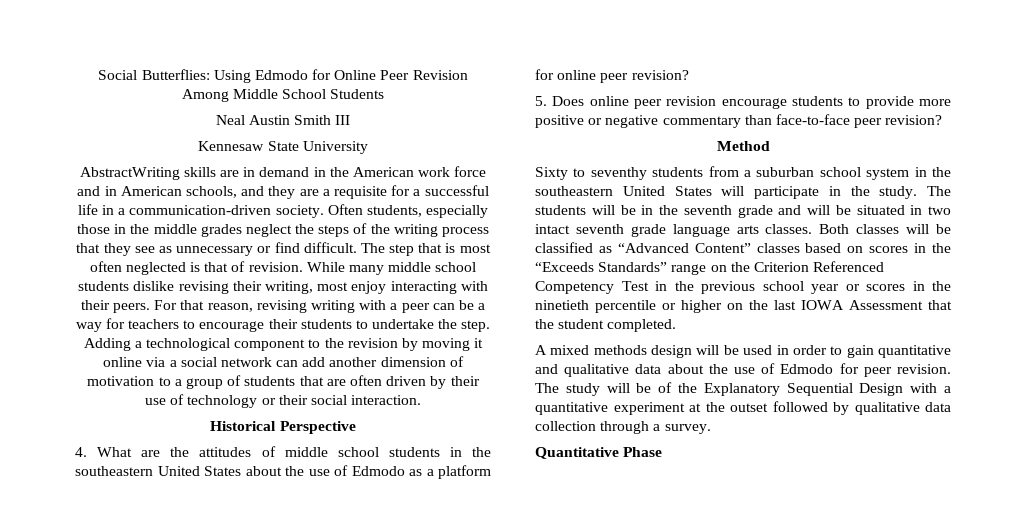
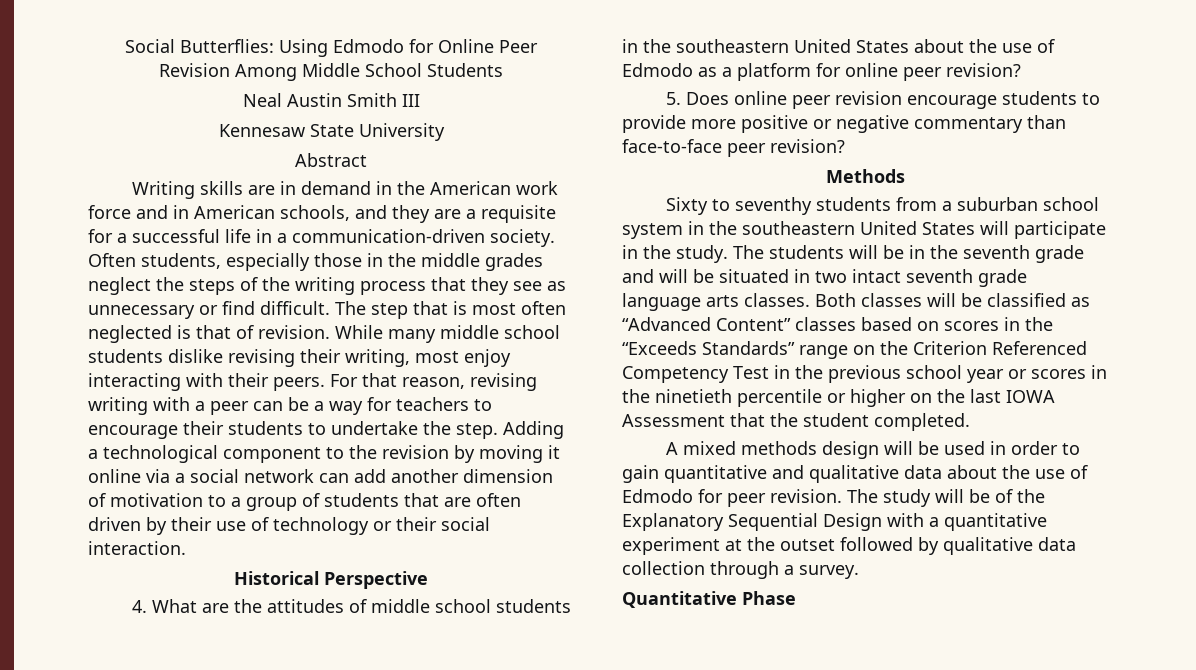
[79,167,180,180] AbstractWriting -> [295,153,367,167] [131,181,195,199] Abstract // Writing
[716,141,770,151] Method -> [825,169,905,183] Methods

